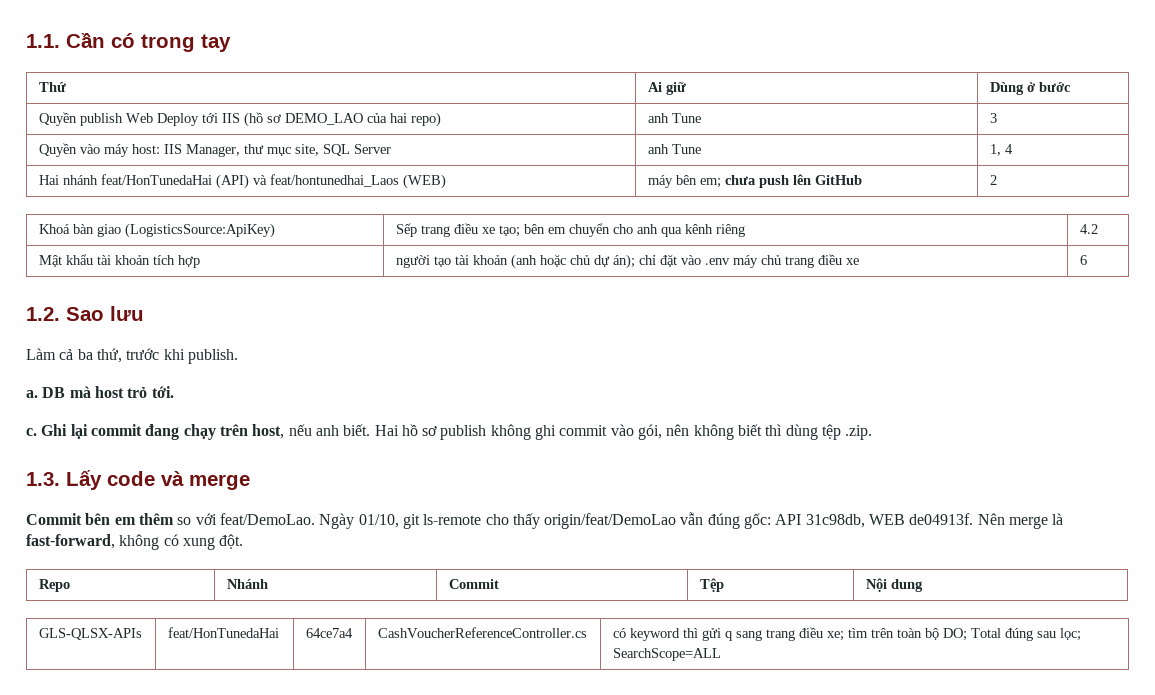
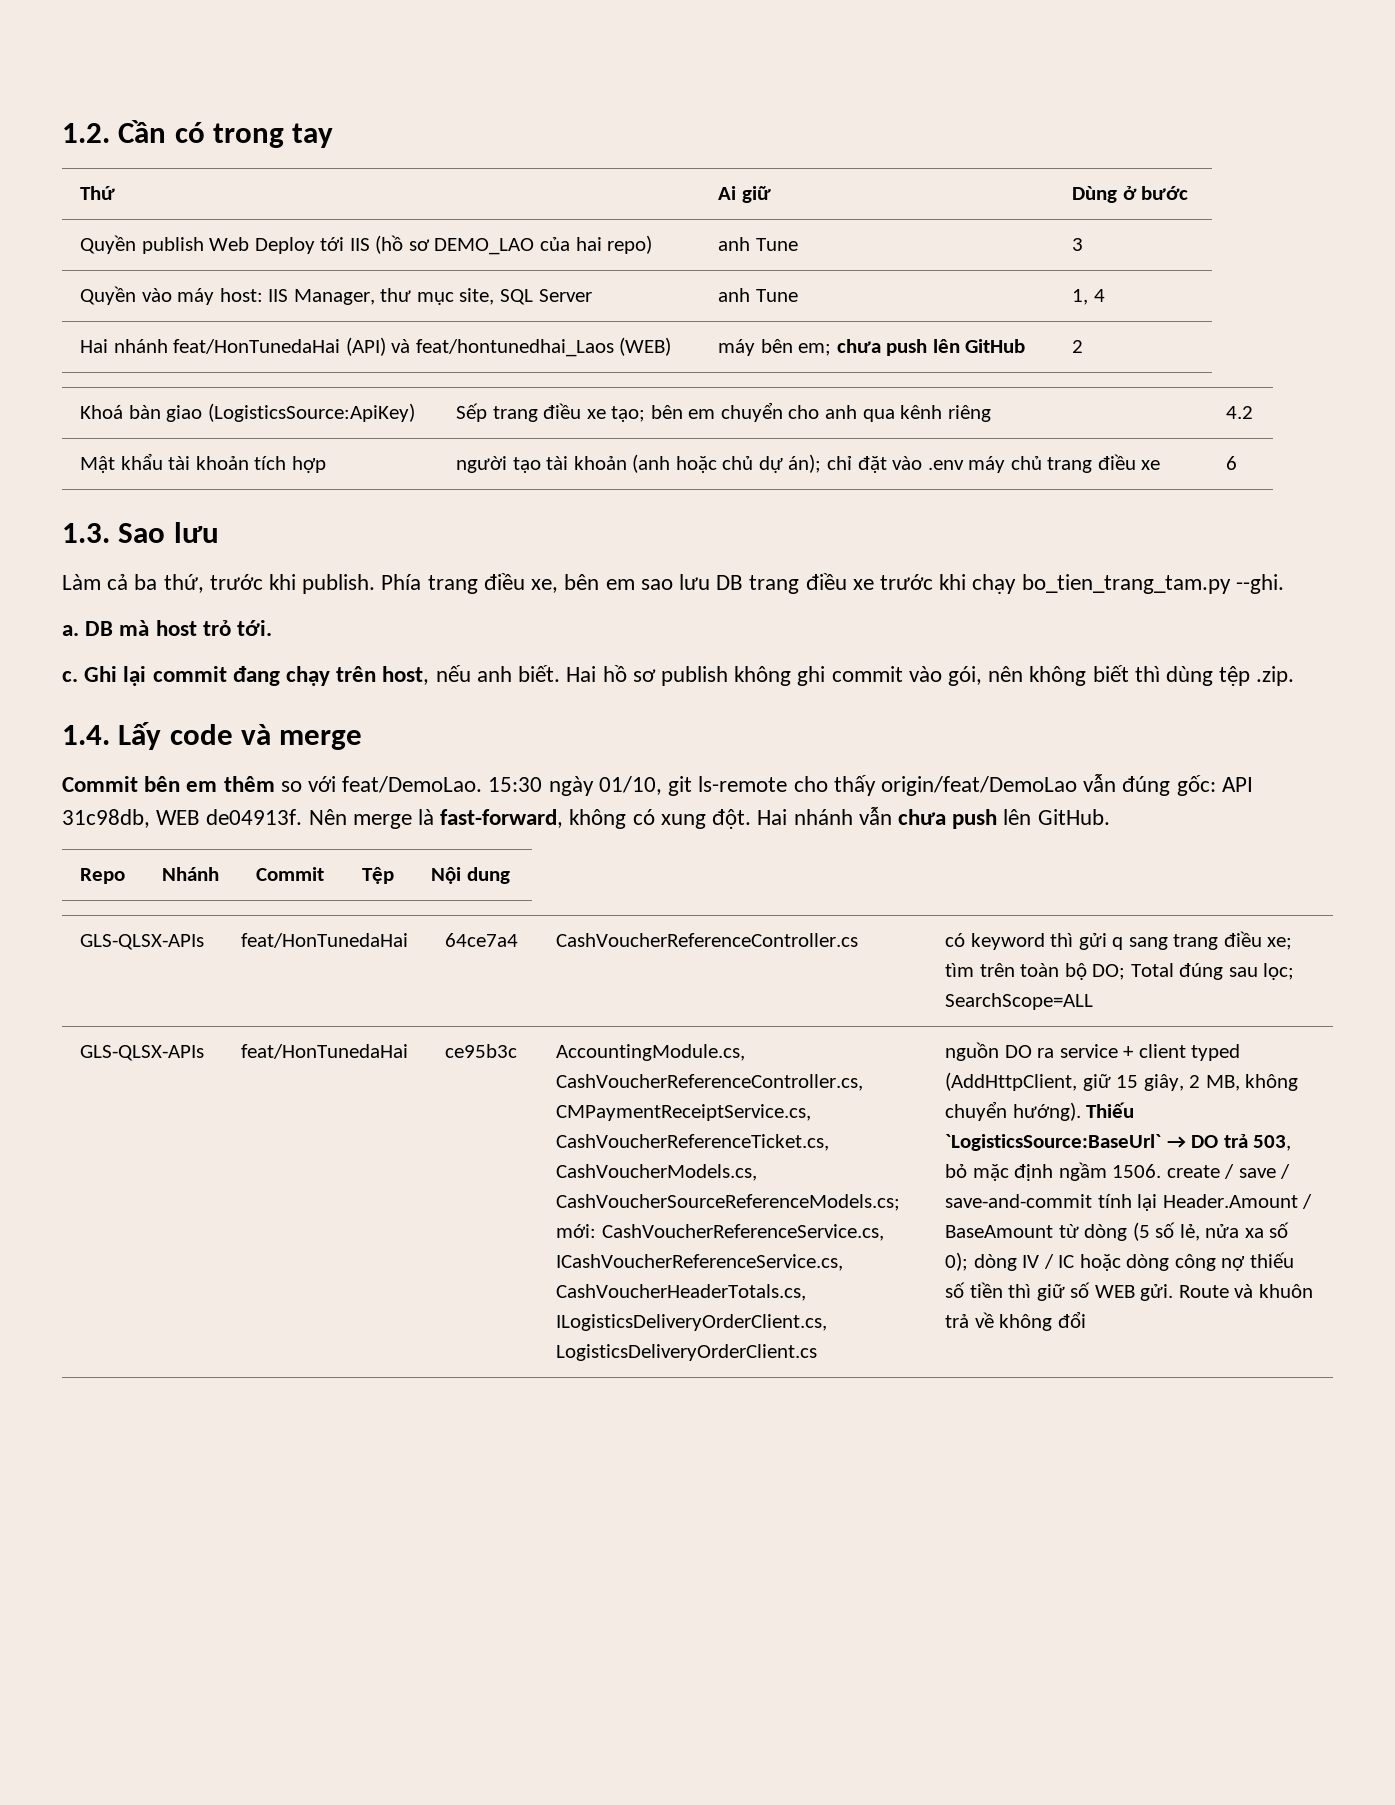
[26,34,60,48] 1.1. -> [62,123,110,143] 1.2.
[26,307,60,321] 1.2. -> [62,523,110,543] 1.3.
(238, 356) none -> [381,573,1284,594] Phía trang điều xe, bên em sao lưu DB trang điều xe trước khi chạy bo_tien_trang_tam.py --ghi.
[26,472,60,486] 1.3. -> [62,725,110,745] 1.4.
[319,513,355,529] Ngày -> [488,776,594,796] 15:30 ngày
(244, 541) none -> [757,807,1110,829] Hai nhánh vẫn chưa push lên GitHub.
(721, 654) none -> [80,1045,205,1061] [241,1044,409,1059] [445,1044,518,1058] [556,1044,746,1061] [556,1074,864,1091] [556,1104,812,1121] [556,1134,830,1151] [556,1164,758,1181] [556,1194,901,1211] [556,1224,884,1241] [556,1254,844,1271] [556,1284,807,1301] [556,1314,828,1331] [556,1344,818,1361] [945,1042,1241,1061] [945,1072,1299,1091] [945,1101,1135,1121] [945,1134,1292,1151] [945,1162,1291,1181] [945,1194,1313,1211] [945,1222,1290,1241] [945,1252,1295,1271] [945,1282,1314,1301] [945,1311,1086,1331] // GLS-QLSX-APIs | feat/HonTunedaHai | ce95b3c | AccountingModule.cs, CashVoucherReferenceController.cs, CMPaymentReceiptService.cs, CashVoucherReferenceTicket.cs, CashVoucherModels.cs, CashVoucherSourceReferenceModels.cs; mới: CashVoucherReferenceService.cs, ICashVoucherReferenceService.cs, CashVoucherHeaderTotals.cs, ILogisticsDeliveryOrderClient.cs, LogisticsDeliveryOrderClient.cs | nguồn DO ra service + client typed (AddHttpClient, giữ 15 giây, 2 MB, không chuyển hướng). Thiếu `LogisticsSource:BaseUrl` → DO trả 503, bỏ mặc định ngầm 1506. create / save / save-and-commit tính lại Header.Amount / BaseAmount từ dòng (5 số lẻ, nửa xa số 0); dòng IV / IC hoặc dòng công nợ thiếu số tiền thì giữ số WEB gửi. Route và khuôn trả về không đổi

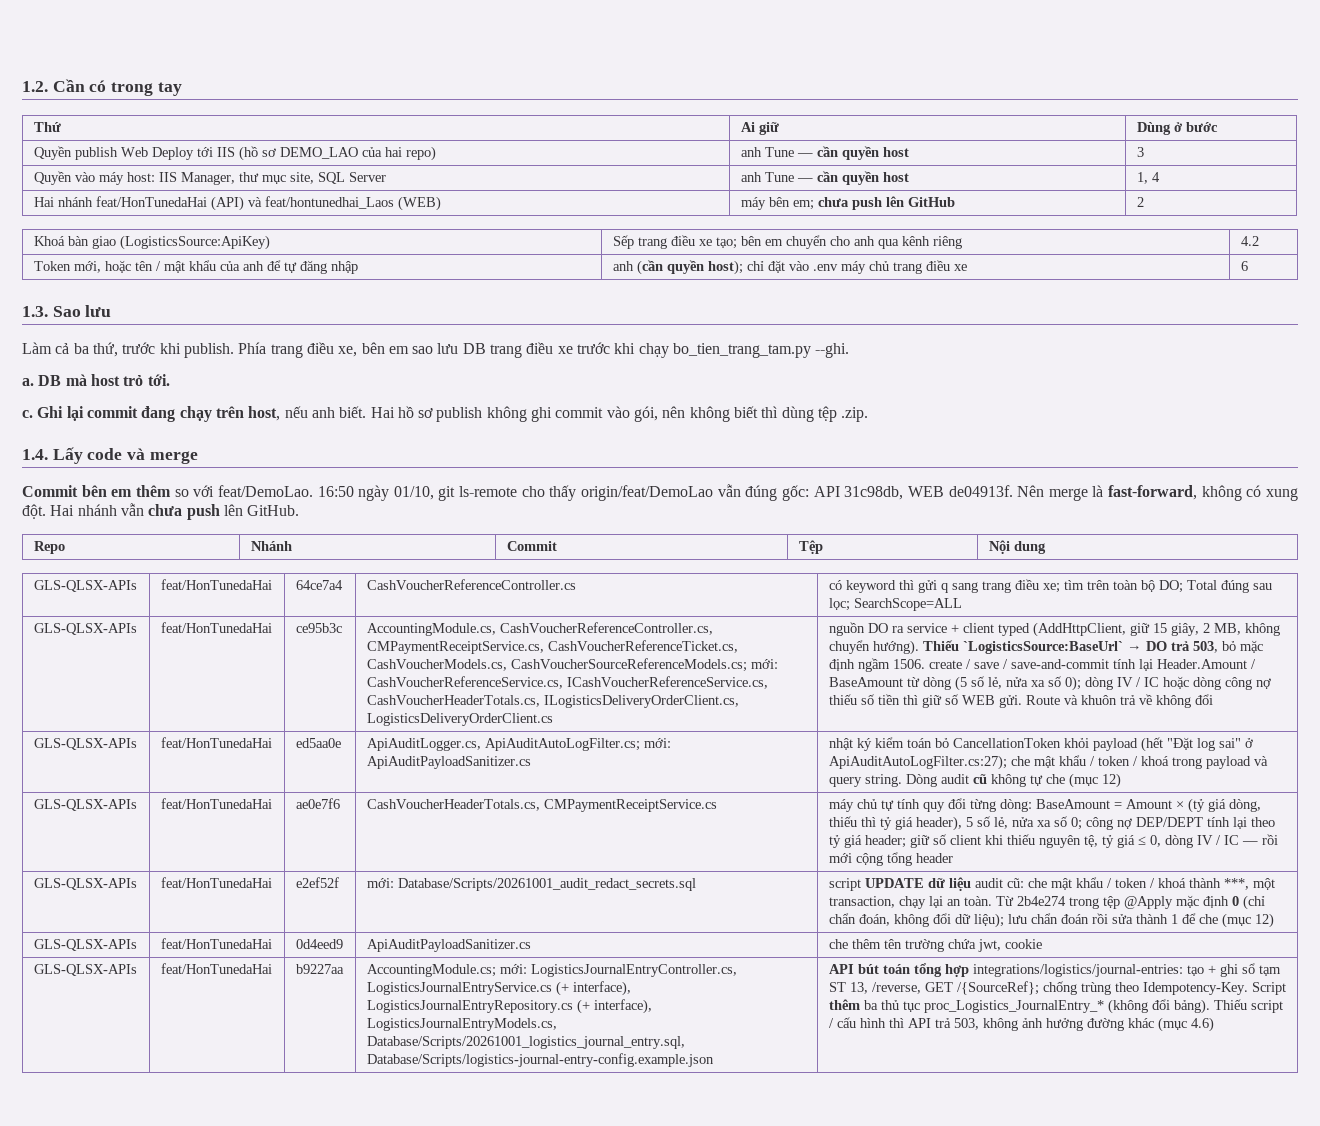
(798, 244) none -> [796,146,909,160] — cần quyền host
(798, 295) none -> [796,171,909,185] — cần quyền host
[80,453,326,473] [456,454,822,473] Mật khẩu tài khoản tích hợp | người tạo tài khoản (anh hoặc chủ dự án); -> [33,260,358,274] [612,260,743,275] Token mới, hoặc tên / mật khẩu của anh để tự đăng nhập | anh (cần quyền host);
[488,777,543,792] 15:30 -> [317,486,354,497] 16:50
(1086, 1319) none -> [33,738,137,750] [160,737,272,748] [295,738,341,748] [366,738,671,751] [366,756,531,769] [828,737,1253,752] [828,755,1268,770] [828,773,1121,788] [33,799,137,811] [160,798,272,809] [295,798,340,809] [366,799,717,812] [828,798,1261,813] [828,816,1275,831] [828,834,1278,848] [828,852,953,866] [33,878,137,890] [160,877,272,888] [295,877,339,888] [366,878,696,891] [828,877,1275,891] [828,895,1265,910] [828,913,1274,928] [33,939,137,951] [160,938,272,949] [295,939,343,949] [366,939,531,952] [828,939,1042,952] [33,964,137,976] [160,963,272,974] [295,964,344,974] [366,964,737,977] [366,981,631,996] [366,999,652,1014] [366,1018,557,1031] [366,1036,685,1049] [366,1053,714,1067] [828,963,1281,977] [828,981,1286,995] [828,999,1283,1014] [828,1017,1214,1032] // GLS-QLSX-APIs | feat/HonTunedaHai | ed5aa0e | ApiAuditLogger.cs, ApiAuditAutoLogFilter.cs; mới: ApiAuditPayloadSanitizer.cs | nhật ký kiểm toán bỏ CancellationToken khỏi payload (hết "Đặt log sai" ở ApiAuditAutoLogFilter.cs:27); che mật khẩu / token / khoá trong payload và query string. Dòng audit cũ không tự che (mục 12) // GLS-QLSX-APIs | feat/HonTunedaHai | ae0e7f6 | CashVoucherHeaderTotals.cs, CMPaymentReceiptService.cs | máy chủ tự tính quy đổi từng dòng: BaseAmount = Amount × (tỷ giá dòng, thiếu thì tỷ giá header), 5 số lẻ, nửa xa số 0; công nợ DEP/DEPT tính lại theo tỷ giá header; giữ số client khi thiếu nguyên tệ, tỷ giá ≤ 0, dòng IV / IC — rồi mới cộng tổng header // GLS-QLSX-APIs | feat/HonTunedaHai | e2ef52f | mới: Database/Scripts/20261001_audit_redact_secrets.sql | script UPDATE dữ liệu audit cũ: che mật khẩu / token / khoá thành ***, một transaction, chạy lại an toàn. Từ 2b4e274 trong tệp @Apply mặc định 0 (chỉ chẩn đoán, không đổi dữ liệu); lưu chẩn đoán rồi sửa thành 1 để che (mục 12) // GLS-QLSX-APIs | feat/HonTunedaHai | 0d4eed9 | ApiAuditPayloadSanitizer.cs | che thêm tên trường chứa jwt, cookie // GLS-QLSX-APIs | feat/HonTunedaHai | b9227aa | AccountingModule.cs; mới: LogisticsJournalEntryController.cs, LogisticsJournalEntryService.cs (+ interface), LogisticsJournalEntryRepository.cs (+ interface), LogisticsJournalEntryModels.cs, Database/Scripts/20261001_logistics_journal_entry.sql, Database/Scripts/logistics-journal-entry-config.example.json | API bút toán tổng hợp integrations/logistics/journal-entries: tạo + ghi sổ tạm ST 13, /reverse, GET /{SourceRef}; chống trùng theo Idempotency-Key. Script thêm ba thủ tục proc_Logistics_JournalEntry_* (không đổi bảng). Thiếu script / cấu hình thì API trả 503, không ảnh hưởng đường khác (mục 4.6)

